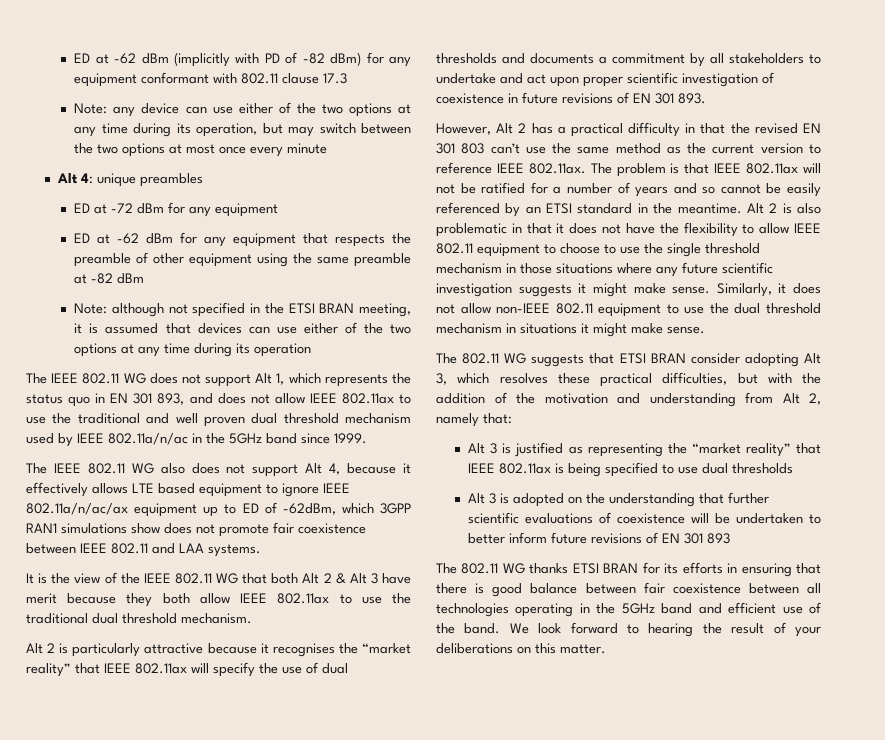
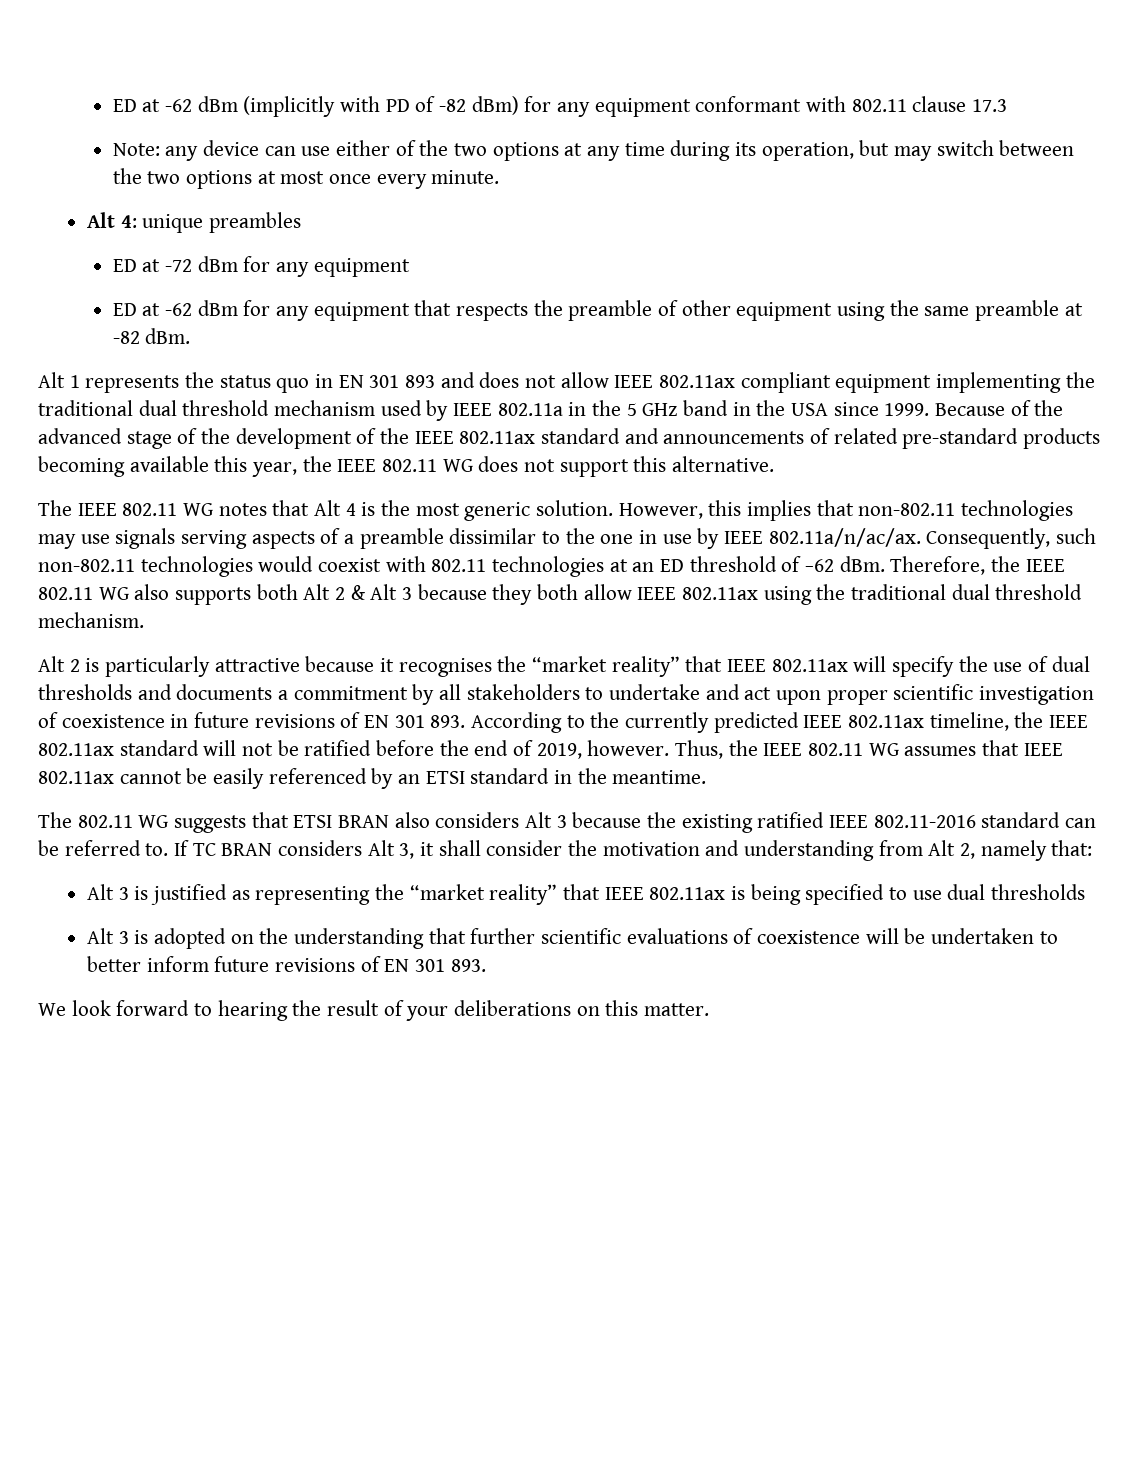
[287,143,328,154] minute -> [431,170,500,184] minute.
[117,273,145,284] [74,302,411,317] [74,322,411,334] [74,343,312,357] [26,373,321,387] dBm // Note: although not specified in the ETSI BRAN meeting, it is assumed that devices can use either of the two options at any time during its operation // The IEEE 802.11 WG does not support Alt 1, which -> [145,328,191,344] [38,372,80,388] dBm. // Alt 1
[157,393,185,405] 893, -> [405,375,436,388] 893
[398,394,411,404] [26,413,245,427] to use the traditional and well proven -> [740,372,1095,393] [38,400,133,416] compliant equipment implementing the traditional
[108,433,367,445] [26,463,412,477] [26,482,350,497] [26,502,411,517] [26,522,366,537] [26,543,261,557] [26,572,268,584] 802.11a/n/ac in the 5GHz band since 1999. // The IEEE 802.11 WG also does not support Alt 4, because it effectively allows LTE based equipment to ignore IEEE 802.11a/n/ac/ax equipment up to ED of -62dBm, which 3GPP RAN1 simulations show does not promote fair coexistence between IEEE 802.11 and LAA systems. // It is the view of the IEEE 802.11 WG that -> [497,400,1064,416] [38,428,1101,449] [38,456,775,477] [38,500,1074,521] [38,528,1097,549] [38,556,1065,577] [38,584,252,605] 802.11a in the 5 GHz band in the USA since 1999. Because of the advanced stage of the development of the IEEE 802.11ax standard and announcements of related pre-standard products becoming available this year, the IEEE 802.11 WG does not support this alternative. // The IEEE 802.11 WG notes that Alt 4 is the most generic solution. However, this implies that non-802.11 technologies may use signals serving aspects of a preamble dissimilar to the one in use by IEEE 802.11a/n/ac/ax. Consequently, such non-802.11 technologies would coexist with 802.11 technologies at an ED threshold of −62 dBm. Therefore, the IEEE 802.11 WG also supports
[382,573,411,584] [26,593,57,604] have merit -> (413, 593) none
[339,594,382,604] to use -> [763,586,812,605] using
[436,122,821,137] [436,143,821,154] [436,162,821,177] [436,182,716,197] // However, Alt 2 has a practical difficulty in that the revised EN 301 803 can’t use the same method as the current version to reference IEEE 802.11ax. The problem is that IEEE 802.11ax will not be ratified for a number of years and so -> [471,712,1089,733] [38,740,1063,759] [38,771,114,784] According to the currently predicted IEEE 802.11ax timeline, the IEEE 802.11ax standard will not be ratified before the end of 2019, however. Thus, the IEEE 802.11 WG assumes that IEEE 802.11ax
[746,203,821,214] [436,222,821,237] [436,243,760,257] [436,262,773,277] [436,283,821,297] [436,303,821,317] [436,323,705,337] Alt 2 is also problematic in that it does not have the flexibility to allow IEEE 802.11 equipment to choose to use the single threshold mechanism in those situations where any future scientific investigation suggests it might make sense. Similarly, it does not allow non-IEEE 802.11 equipment to use the dual threshold mechanism in situations it might make sense. -> (707, 777) none
[690,353,821,367] [436,372,821,387] [436,392,507,404] consider adopting Alt 3, which resolves these practical difficulties, but with the addition of -> [394,812,1097,833] [38,840,563,859] also considers Alt 3 because the existing ratified IEEE 802.11-2016 standard can be referred to. If TC BRAN considers Alt 3, it shall consider
[707,533,731,544] [436,562,821,577] [436,582,821,597] [436,602,822,617] [436,623,501,634] 893 // The 802.11 WG thanks ETSI BRAN for its efforts in ensuring that there is good balance between fair coexistence between all technologies operating in the 5GHz band and efficient use of the band. -> [450,959,486,972] 893. //

